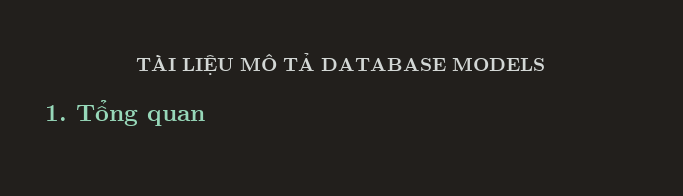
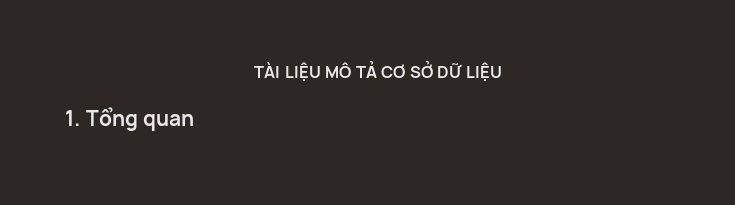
[321,57,545,71] DATABASE MODELS -> [381,60,502,81] CƠ SỞ DỮ LIỆU

